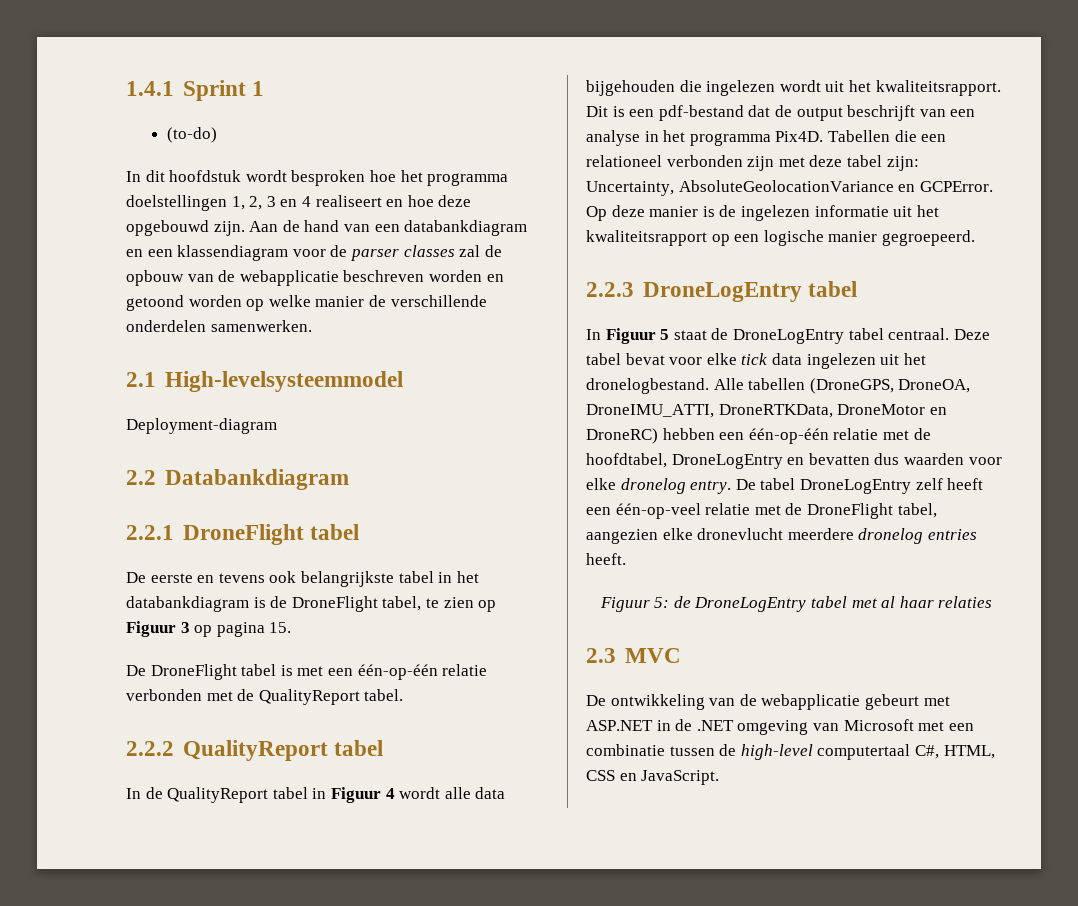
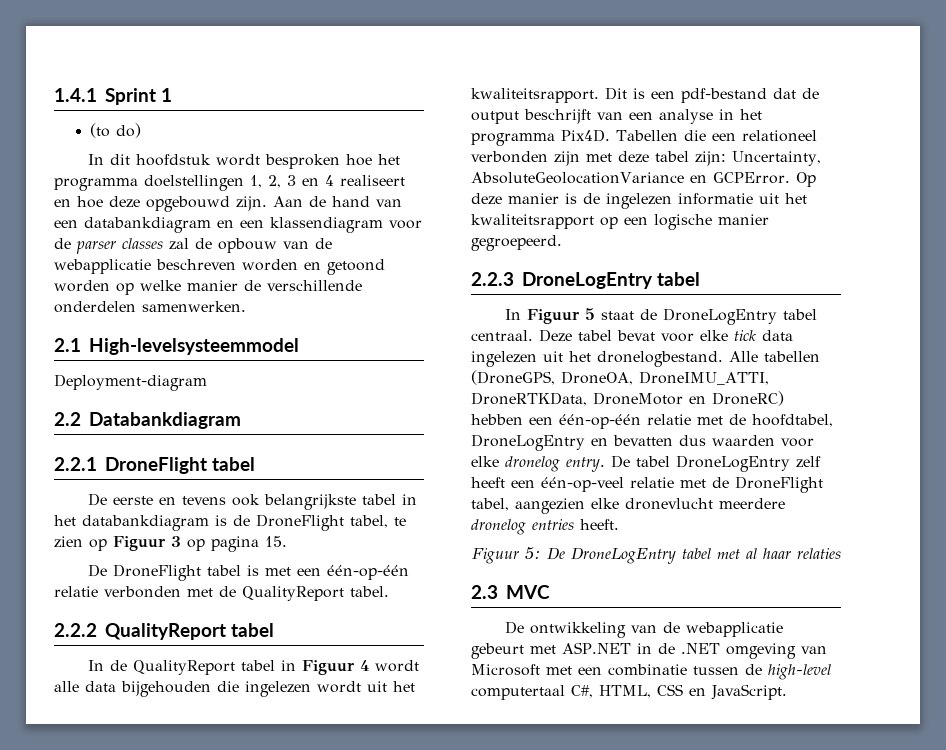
[167,127,218,143] (to-do) -> [90,123,142,138] (to do)
[673,596,691,608] de -> [546,547,565,560] De

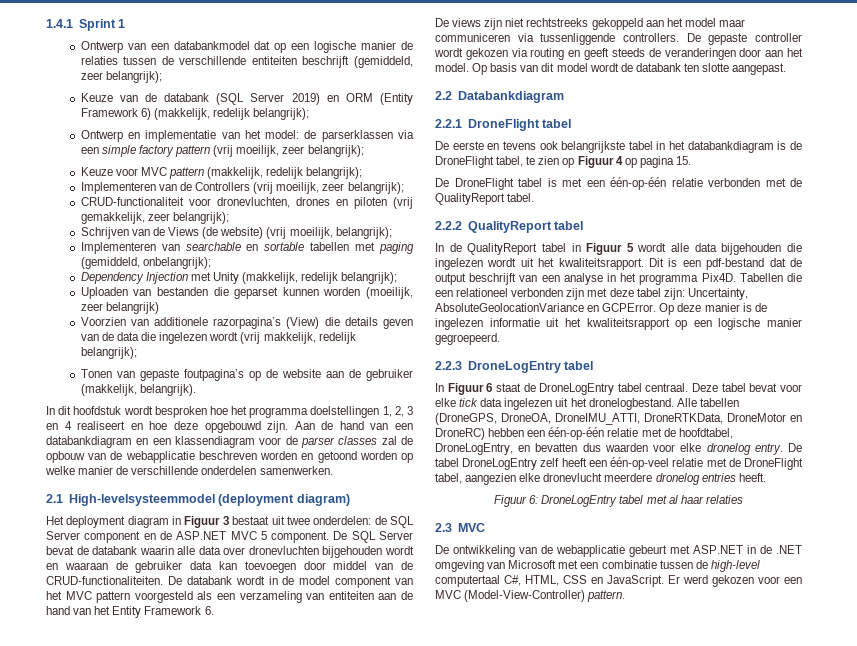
[90,123,142,138] (to do) -> [80,41,413,53] [80,56,413,68] [80,71,162,83] [80,93,413,105] [80,108,310,120] [80,130,414,142] [80,145,364,157] [80,167,363,179] [80,182,404,194] [80,197,414,209] [80,212,230,224] [80,227,392,239] [80,242,414,254] [80,257,211,269] [80,272,398,284] [80,287,413,299] [80,302,159,314] [80,317,413,329] [80,332,356,344] [80,347,137,359] [80,369,414,381] [80,384,196,396] Ontwerp van een databankmodel dat op een logische manier de relaties tussen de verschillende entiteiten beschrijft (gemiddeld, zeer belangrijk); // Keuze van de databank (SQL Server 2019) en ORM (Entity Framework 6) (makkelijk, redelijk belangrijk); // Ontwerp en implementatie van het model: de parserklassen via een simple factory pattern (vrij moeilijk, zeer belangrijk); // Keuze voor MVC pattern (makkelijk, redelijk belangrijk); // Implementeren van de Controllers (vrij moeilijk, zeer belangrijk); // CRUD-functionaliteit voor dronevluchten, drones en piloten (vrij gemakkelijk, zeer belangrijk); // Schrijven van de Views (de website) (vrij moeilijk, belangrijk); // Implementeren van searchable en sortable tabellen met paging (gemiddeld, onbelangrijk); // Dependency Injection met Unity (makkelijk, redelijk belangrijk); // Uploaden van bestanden die geparset kunnen worden (moeilijk, zeer belangrijk) // Voorzien van additionele razorpagina’s (View) die details geven van de data die ingelezen wordt (vrij makkelijk, redelijk belangrijk); // Tonen van gepaste foutpagina’s op de website aan de gebruiker (makkelijk, belangrijk).
[54,374,207,391] // Deployment-diagram -> [218,494,350,506] [46,516,415,528] [46,531,414,543] [46,546,414,558] [46,561,414,573] [46,576,413,588] [46,591,414,603] [46,606,214,618] [435,18,745,30] [435,33,802,45] [434,48,803,60] [435,63,787,75] (deployment diagram) // Het deployment diagram in Figuur 3 bestaat uit twee onderdelen: de SQL Server component en de ASP.NET MVC 5 component. De SQL Server bevat de databank waarin alle data over dronevluchten bijgehouden wordt en waaraan de gebruiker data kan toevoegen door middel van de CRUD-functionaliteiten. De databank wordt in de model component van het MVC pattern voorgesteld als een verzameling van entiteiten aan de hand van het Entity Framework 6. // De views zijn niet rechtstreeks gekoppeld aan het model maar communiceren via tussenliggende controllers. De gepaste controller wordt gekozen via routing en geeft steeds de veranderingen door aan het model. Op basis van dit model wordt de databank ten slotte aangepast.
[171,536,181,547] 3 -> [615,156,623,165] 4
[360,660,370,671] 4 -> [626,243,634,252] 5
[585,308,596,320] 5 -> [486,383,493,392] 6
[471,434,585,451] DroneLogEntry -> [435,443,513,455] DroneLogEntry,
[524,547,565,560] 5: De -> [529,495,539,504] 6:
(787, 692) none -> [668,575,802,587] [435,590,626,602] Er werd gekozen voor een MVC (Model-View-Controller) pattern.

